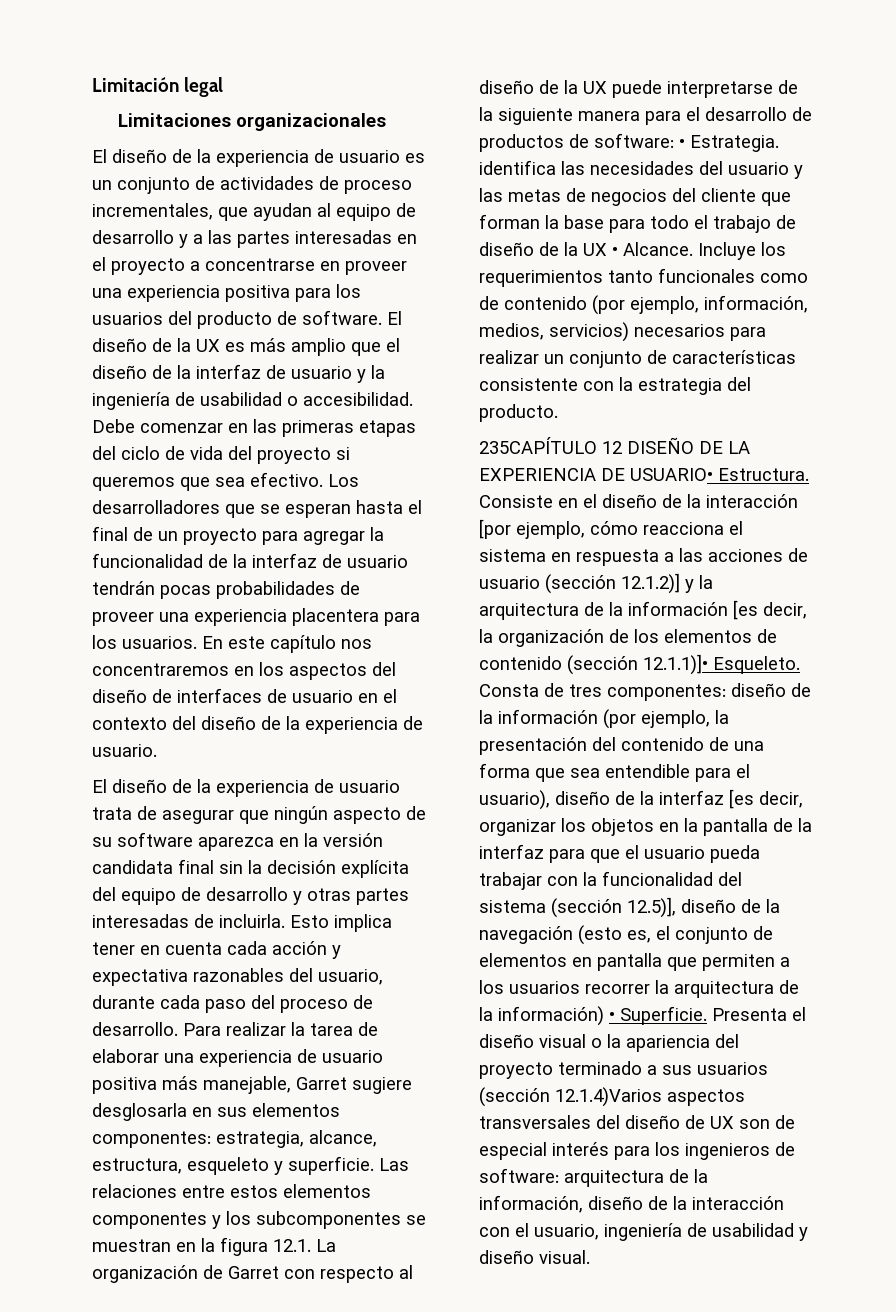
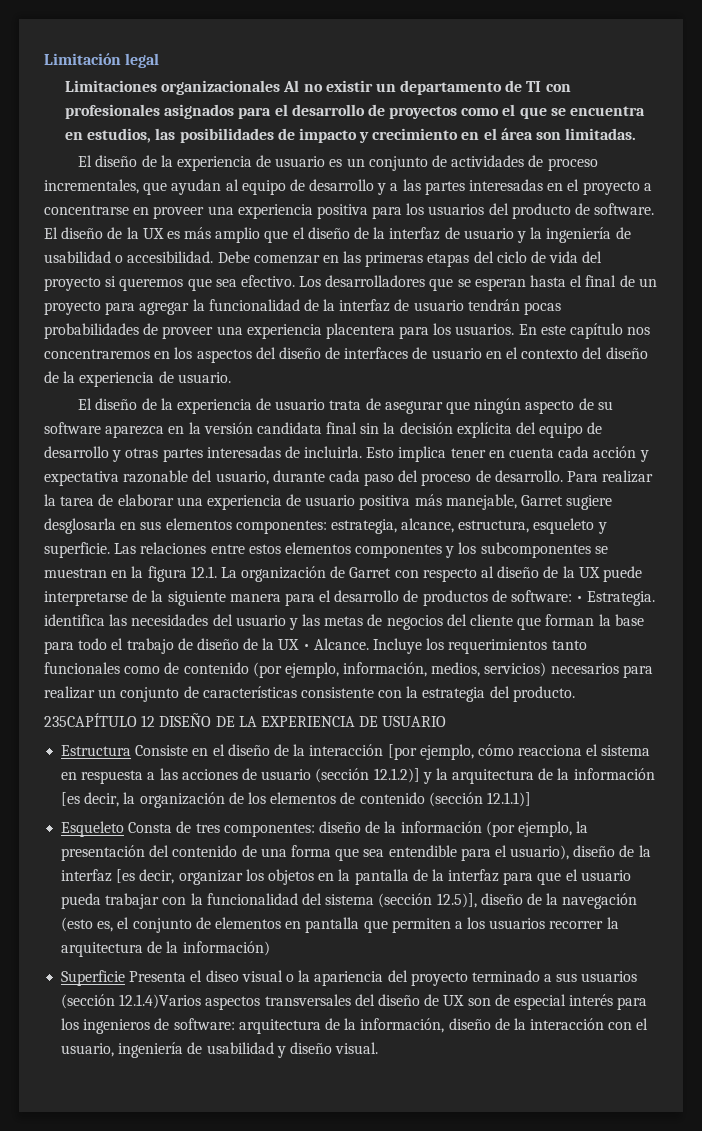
(387, 122) none -> [283,80,571,95] [64,104,646,119] [64,128,637,143] Al no existir un departamento de TI con profesionales asignados para el desarrollo de proyectos como el que se encuentra en estudios, las posibilidades de impacto y crecimiento en el área son limitadas.
[193,968,284,982] razonables -> [123,470,189,483] razonable
[630,468,809,481] USUARIO• Estructura. -> [382,716,447,727] [61,745,132,756] USUARIO // Estructura
[643,654,800,675] 12.1.1)]• Esqueleto. -> [486,792,531,807] [61,821,125,837] 12.1.1)] // Esqueleto
[609,1006,707,1025] • Superficie. -> [61,970,126,986] // Superficie
[479,1034,534,1048] diseño -> [205,970,239,982] diseo

